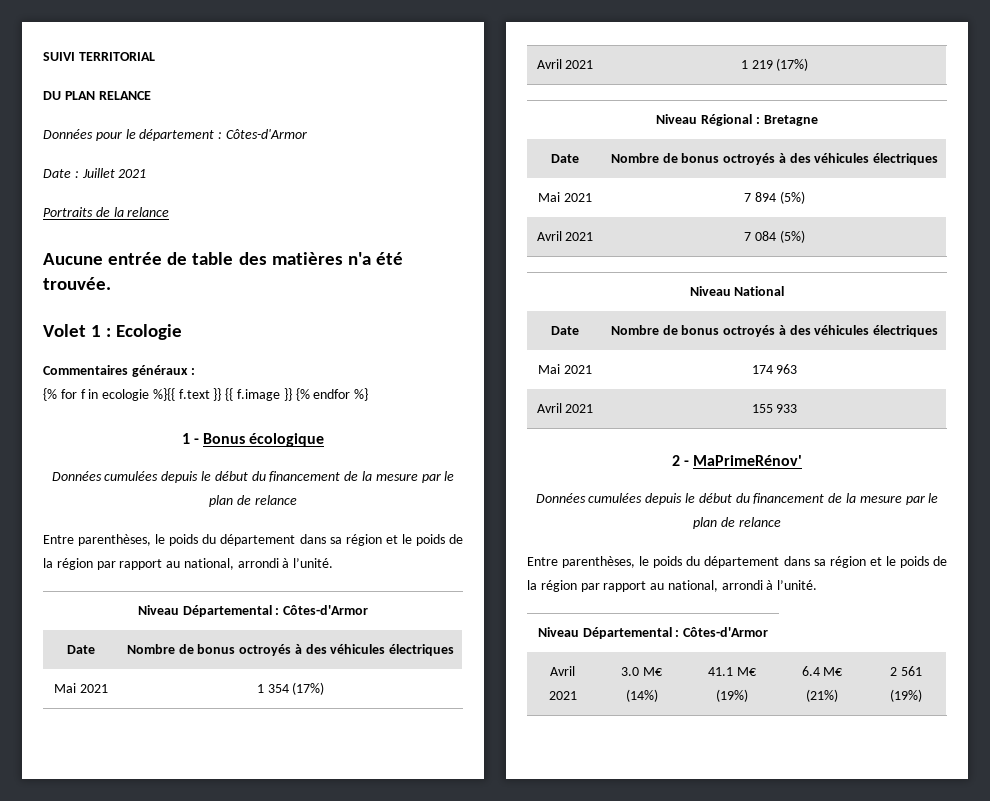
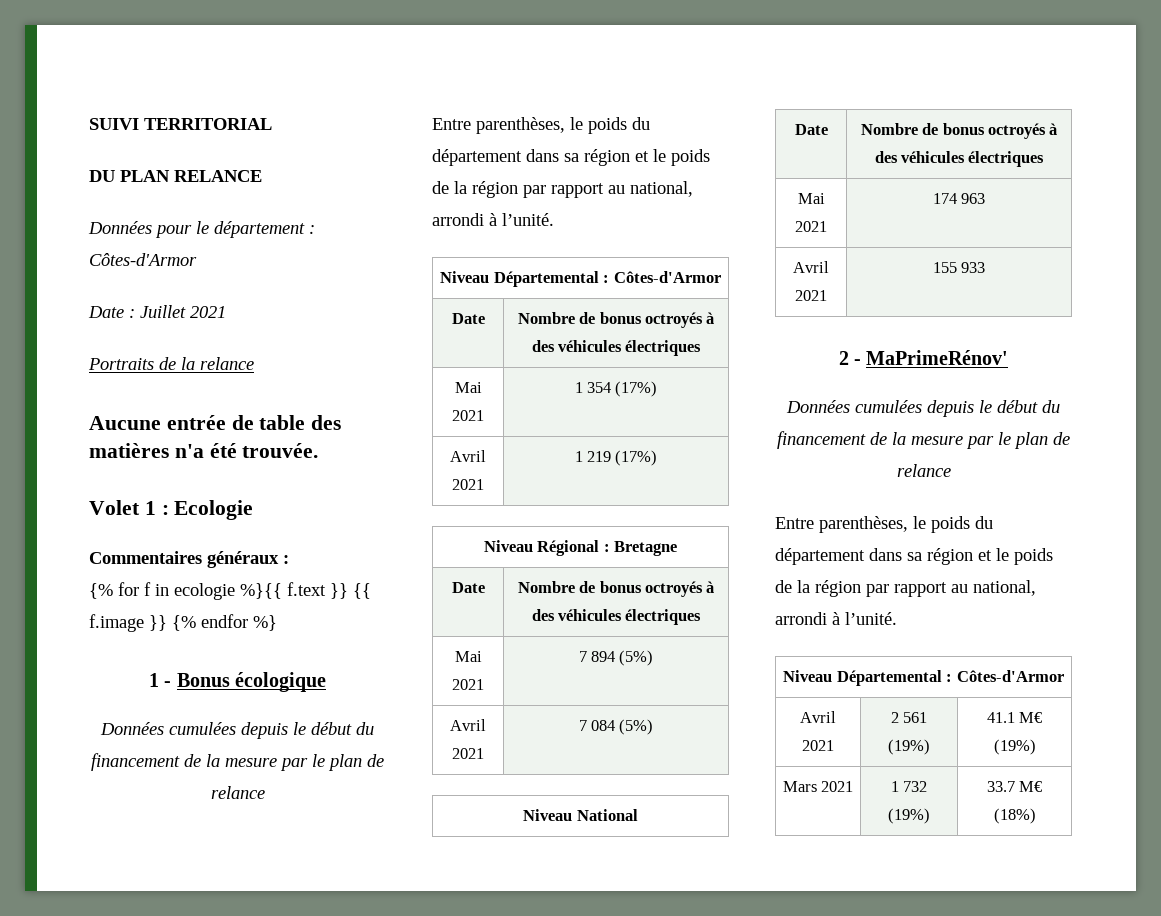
[621,667,662,676] [625,689,658,702] 3.0 M€ (14%) -> [890,712,928,723] [888,739,930,755] 2 561 (19%)
[801,666,843,676] [806,689,838,702] [890,666,922,676] [890,689,922,702] | 6.4 M€ (21%) | 2 561 (19%) -> [782,781,854,792] [890,781,928,792] [888,808,930,824] [986,781,1043,792] [993,808,1036,824] // Mars 2021 | 1 732 (19%) | 33.7 M€ (18%)

